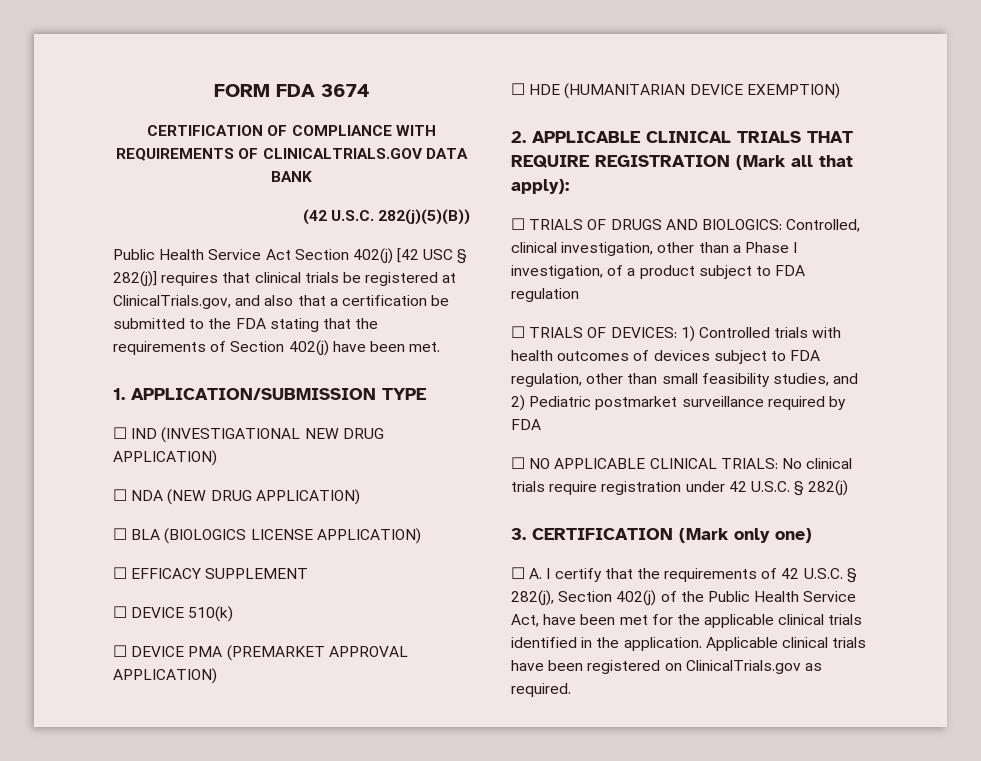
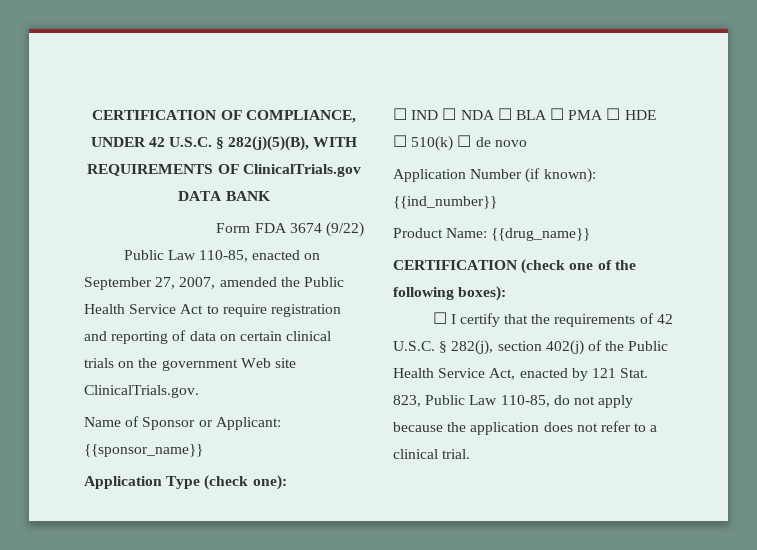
[213,84,370,97] [147,125,392,136] FORM FDA 3674 // CERTIFICATION OF COMPLIANCE -> [92,110,356,123] [90,136,310,151] CERTIFICATION OF COMPLIANCE, UNDER 42 U.S.C. § 282(j)(5)(B),
[262,148,423,159] CLINICALTRIALS.GOV -> [242,164,361,177] ClinicalTrials.gov
[302,209,470,225] [113,248,468,264] [113,271,457,287] [113,295,450,309] [113,318,379,332] [113,340,441,356] [113,388,427,400] [113,427,384,443] [113,450,217,466] [113,489,360,505] [113,528,421,544] [113,567,309,579] [113,606,234,622] [113,645,408,661] [113,668,217,684] [511,83,840,99] [511,131,853,143] [511,155,853,170] [511,179,569,194] [511,218,861,232] [511,242,798,256] [511,265,806,279] [511,288,579,302] [511,326,842,342] [511,350,821,364] [511,373,859,387] [511,395,846,411] [511,419,541,430] [511,457,853,469] [511,480,849,496] [511,528,812,543] [511,567,543,579] (42 U.S.C. 282(j)(5)(B)) // Public Health Service Act Section 402(j) [42 USC § 282(j)] requires that clinical trials be registered at ClinicalTrials.gov, and also that a certification be submitted to the FDA stating that the requirements of Section 402(j) have been met. // 1. APPLICATION/SUBMISSION TYPE // ☐ IND (INVESTIGATIONAL NEW DRUG APPLICATION) // ☐ NDA (NEW DRUG APPLICATION) // ☐ BLA (BIOLOGICS LICENSE APPLICATION) // ☐ EFFICACY SUPPLEMENT // ☐ DEVICE 510(k) // ☐ DEVICE PMA (PREMARKET APPROVAL APPLICATION) // ☐ HDE (HUMANITARIAN DEVICE EXEMPTION) // 2. APPLICABLE CLINICAL TRIALS THAT REQUIRE REGISTRATION (Mark all that apply): // ☐ TRIALS OF DRUGS AND BIOLOGICS: Controlled, clinical investigation, other than a Phase I investigation, of a product subject to FDA regulation // ☐ TRIALS OF DEVICES: 1) Controlled trials with health outcomes of devices subject to FDA regulation, other than small feasibility studies, and 2) Pediatric postmarket surveillance required by FDA // ☐ NO APPLICABLE CLINICAL TRIALS: No clinical trials require registration under 42 U.S.C. § 282(j) // 3. CERTIFICATION (Mark only one) // ☐ A. -> [216,222,364,237] [123,250,321,262] [84,277,344,290] [84,304,341,317] [84,330,332,344] [84,358,296,371] [84,385,199,398] [84,416,281,430] [84,444,203,457] [84,475,287,490] [393,108,656,120] [393,135,527,151] [393,168,596,183] [393,196,497,209] [393,228,591,241] [393,259,636,274] [393,286,507,301] [432,312,447,324] Form FDA 3674 (9/22) // Public Law 110-85, enacted on September 27, 2007, amended the Public Health Service Act to require registration and reporting of data on certain clinical trials on the government Web site ClinicalTrials.gov. // Name of Sponsor or Applicant: {{sponsor_name}} // Application Type (check one): // ☐ IND ☐ NDA ☐ BLA ☐ PMA ☐ HDE ☐ 510(k) ☐ de novo // Application Number (if known): {{ind_number}} // Product Name: {{drug_name}} // CERTIFICATION (check one of the following boxes): // ☐
[558,591,613,602] Section -> [497,341,542,351] section
[543,614,863,628] [511,637,867,651] [511,660,822,674] [511,683,571,697] have been met for the applicable clinical trials identified in the application. Applicable clinical trials have been registered on ClinicalTrials.gov as required. -> [519,368,649,381] [393,395,634,408] [393,421,658,435] [393,449,471,459] enacted by 121 Stat. 823, Public Law 110-85, do not apply because the application does not refer to a clinical trial.

